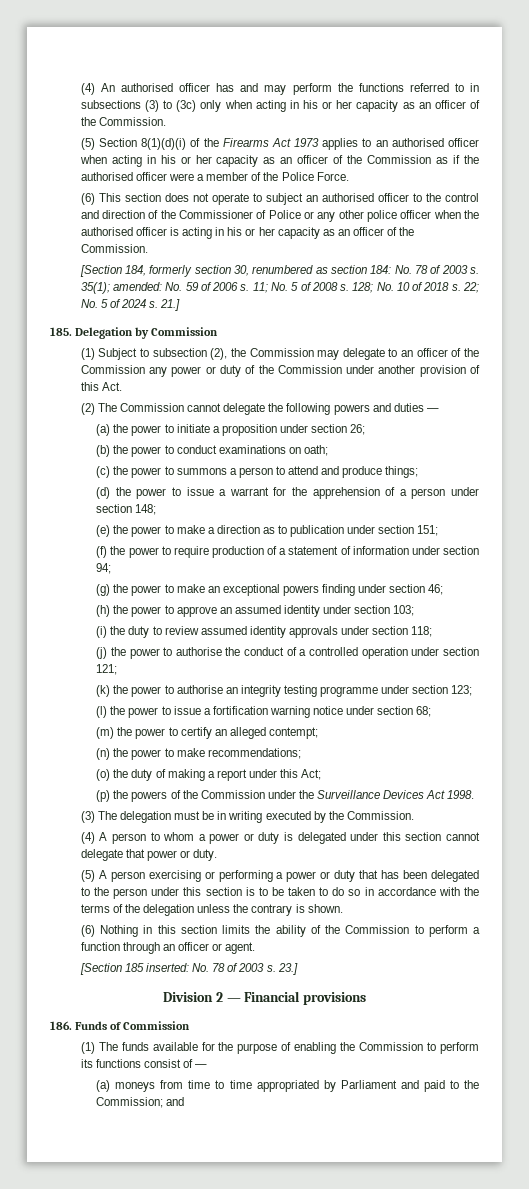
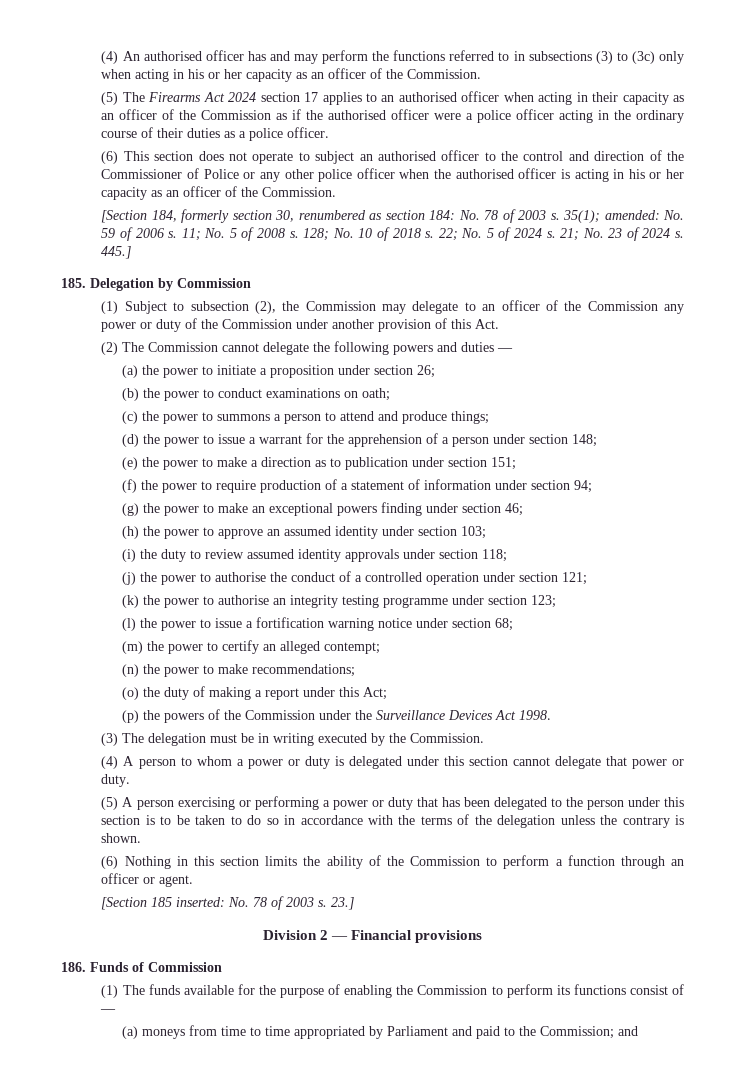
[98,138,320,150] Section 8(1)(d)(i) of the Firearms Act 1973 -> [122,92,319,102] The Firearms Act 2024 section 17
[160,155,212,164] his or her -> [592,92,619,102] their
[206,172,349,181] member of the Police Force. -> [477,109,685,123] [101,127,330,141] police officer acting in the ordinary course of their duties as a police officer.
[160,299,181,311] 21.] -> [560,227,684,241] [101,246,132,259] 21; No. 23 of 2024 s. 445.]

